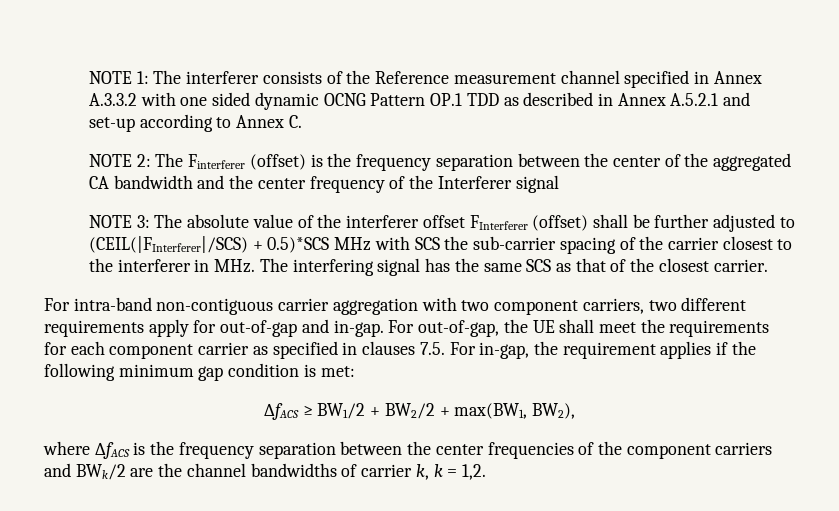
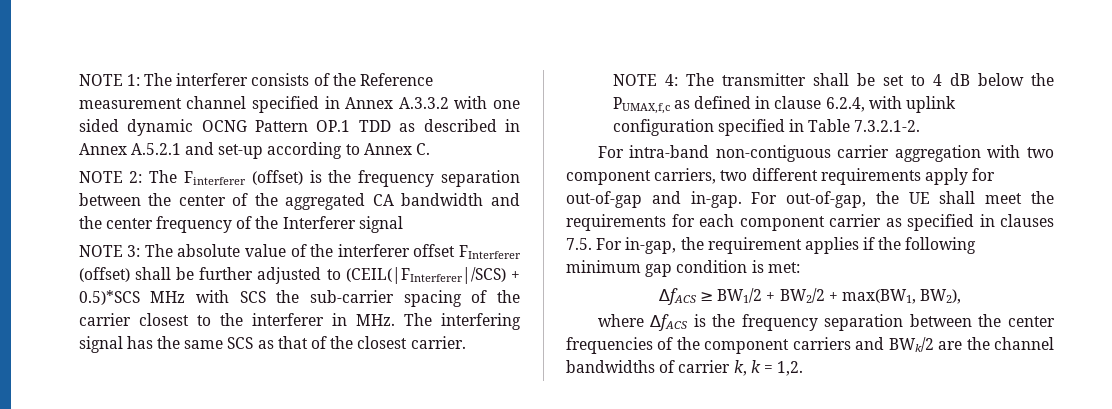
(768, 265) none -> [612,73,1054,86] [612,96,956,114] [612,119,921,136] // NOTE 4: The transmitter shall be set to 4 dB below the PUMAX,f,c as defined in clause 6.2.4, with uplink configuration specified in Table 7.3.2.1-2.

